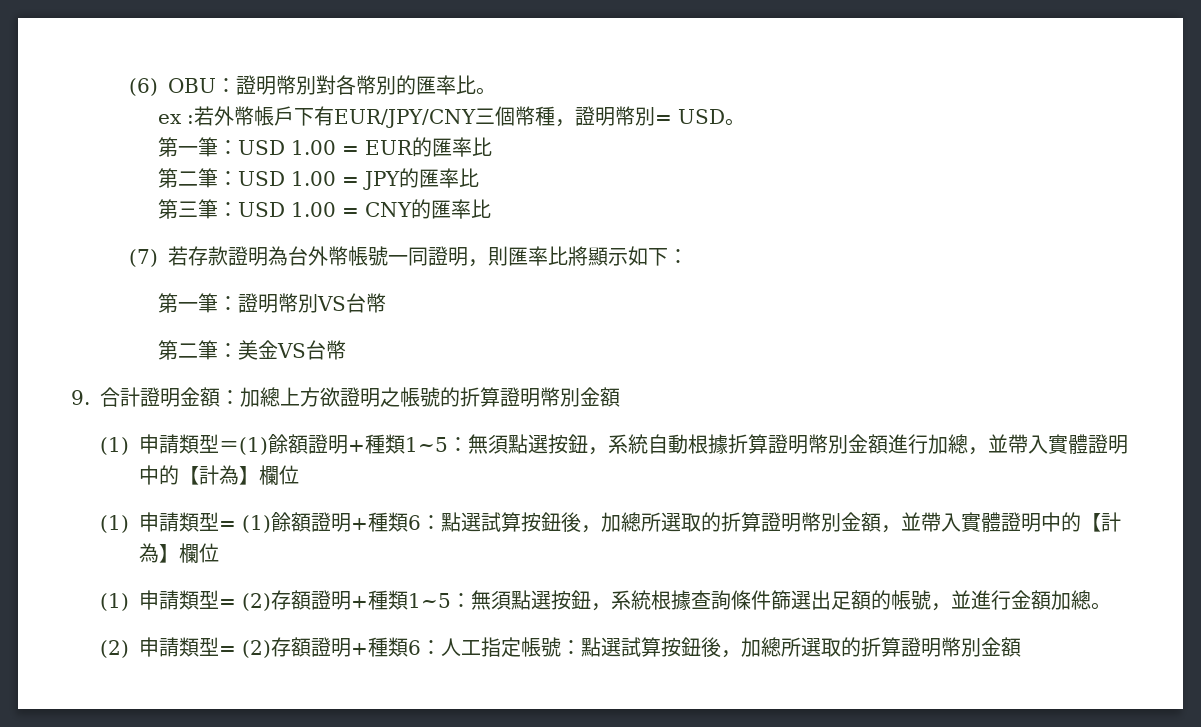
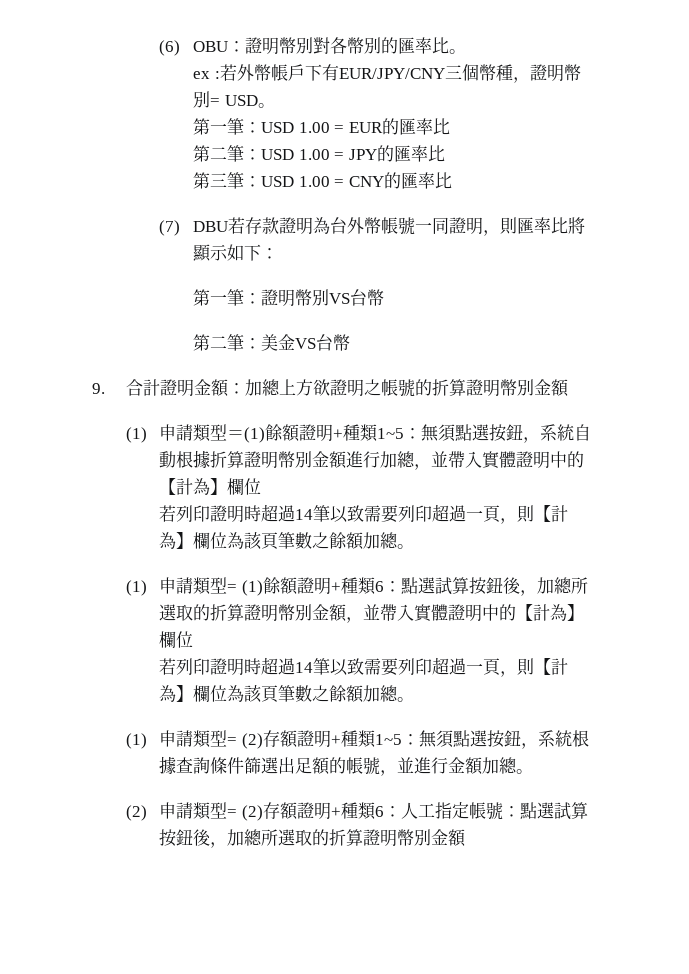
(159, 258) none -> [192,221,228,232] DBU
(300, 475) none -> [159,504,569,524] [159,532,415,550] // 若列印證明時超過14筆以致需要列印超過一頁，則【計為】欄位為該頁筆數之餘額加總。
(220, 553) none -> [159,657,569,677] [159,685,415,703] // 若列印證明時超過14筆以致需要列印超過一頁，則【計為】欄位為該頁筆數之餘額加總。

